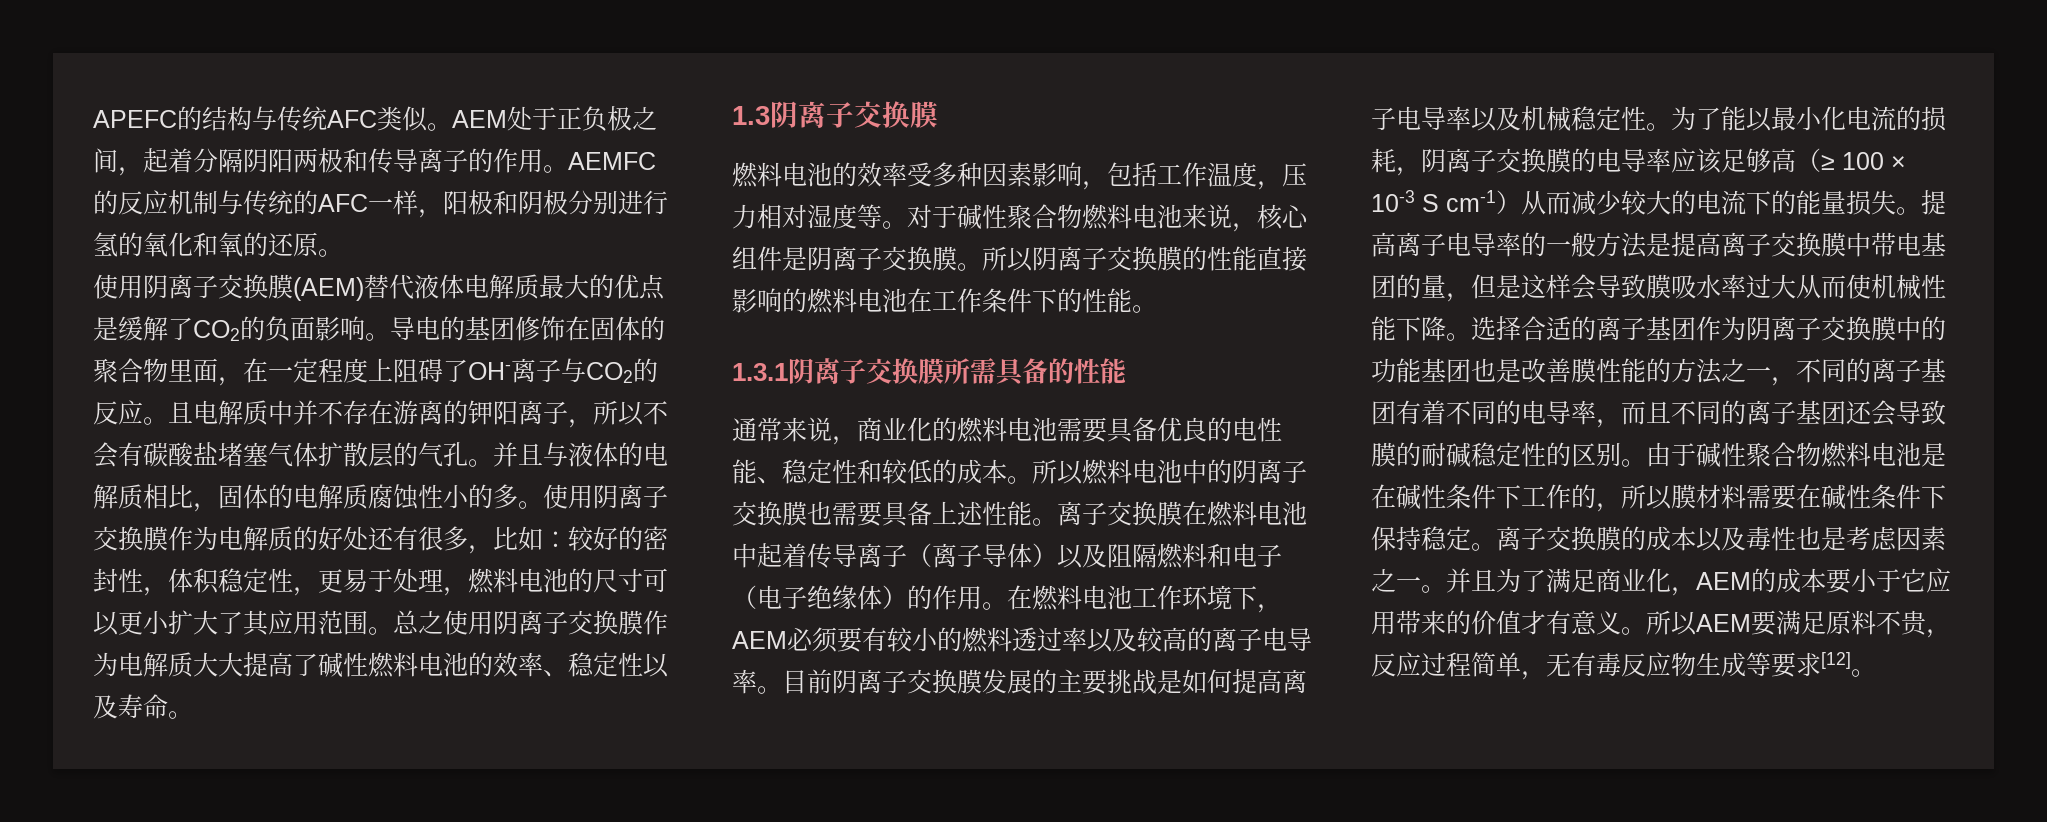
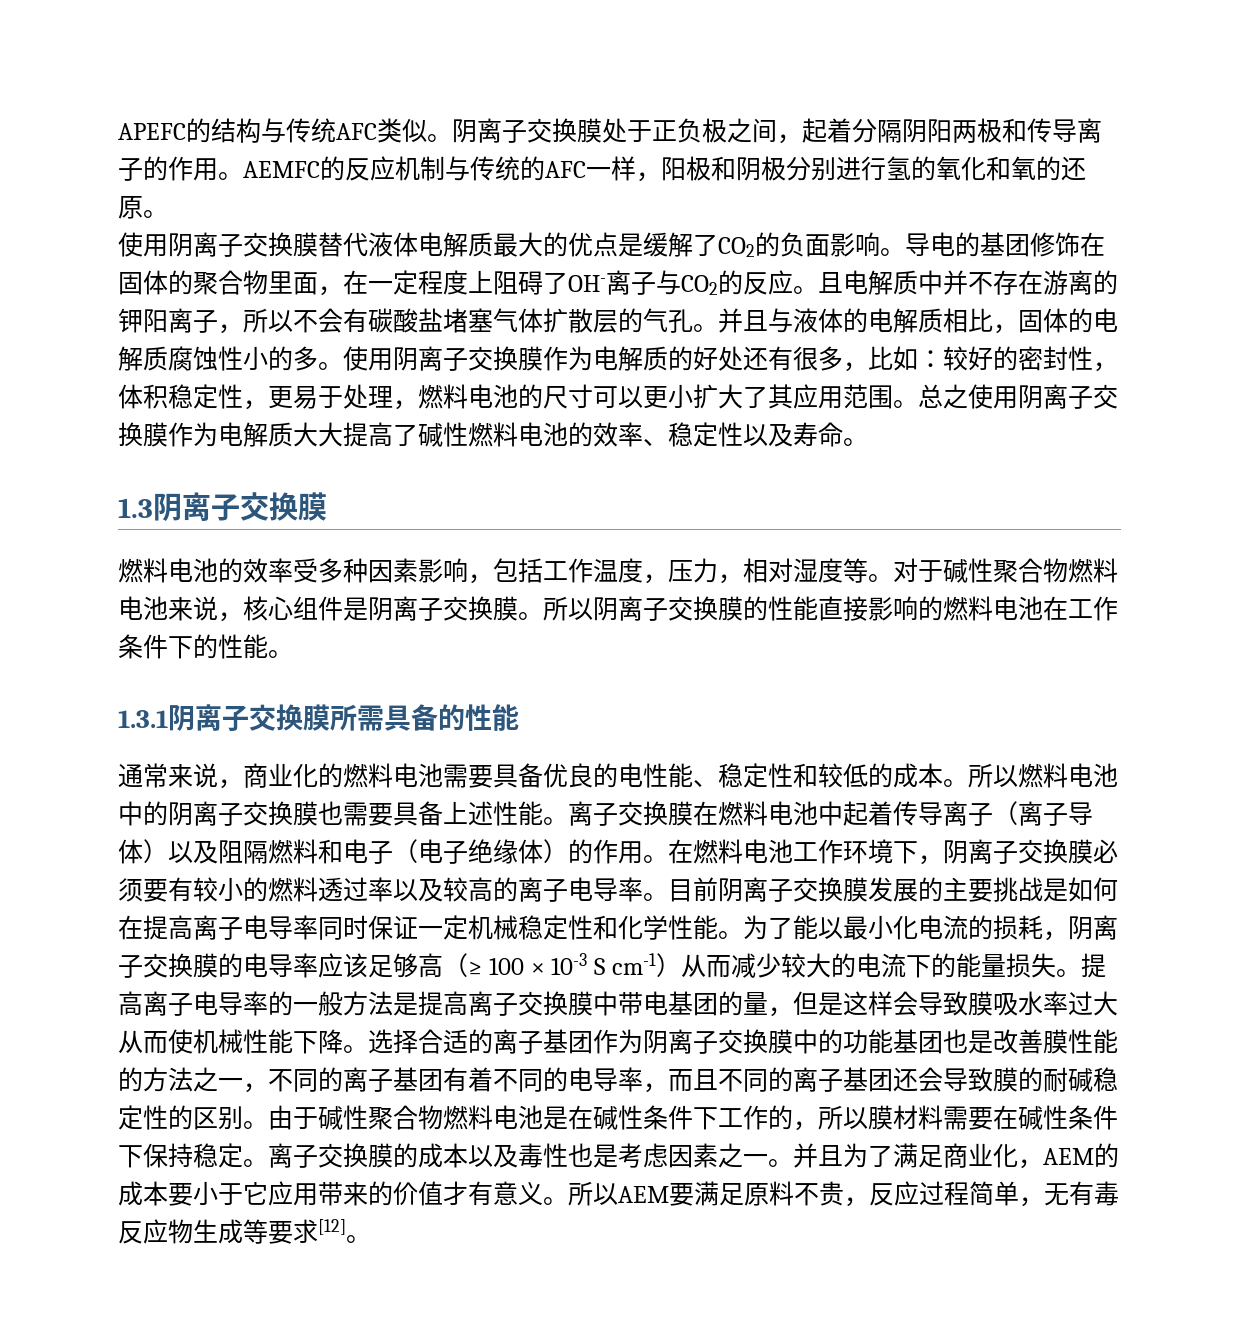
[452,110,507,128] AEM -> [452,118,602,143] 阴离子交换膜
[293,277,364,301] (AEM) -> (318, 244) none
(757, 216) none -> [718,574,743,584] ，
[732,631,787,649] AEM -> [943,839,1093,864] 阴离子交换膜
[1232,669,1307,694] [1371,106,1646,132] 提高离子电导率以及机械稳定性 -> [118,915,718,940] 在提高离子电导率同时保证一定机械稳定性和化学性能

